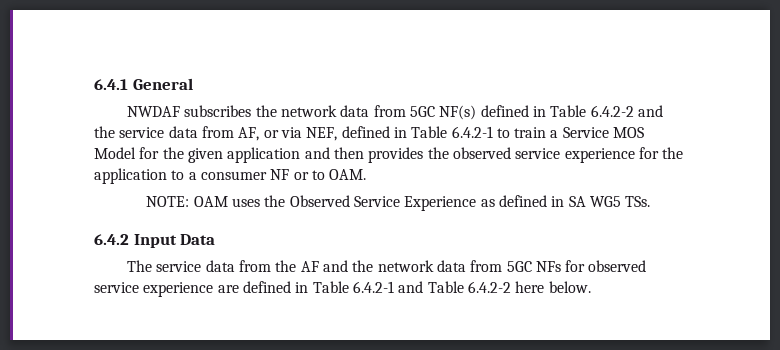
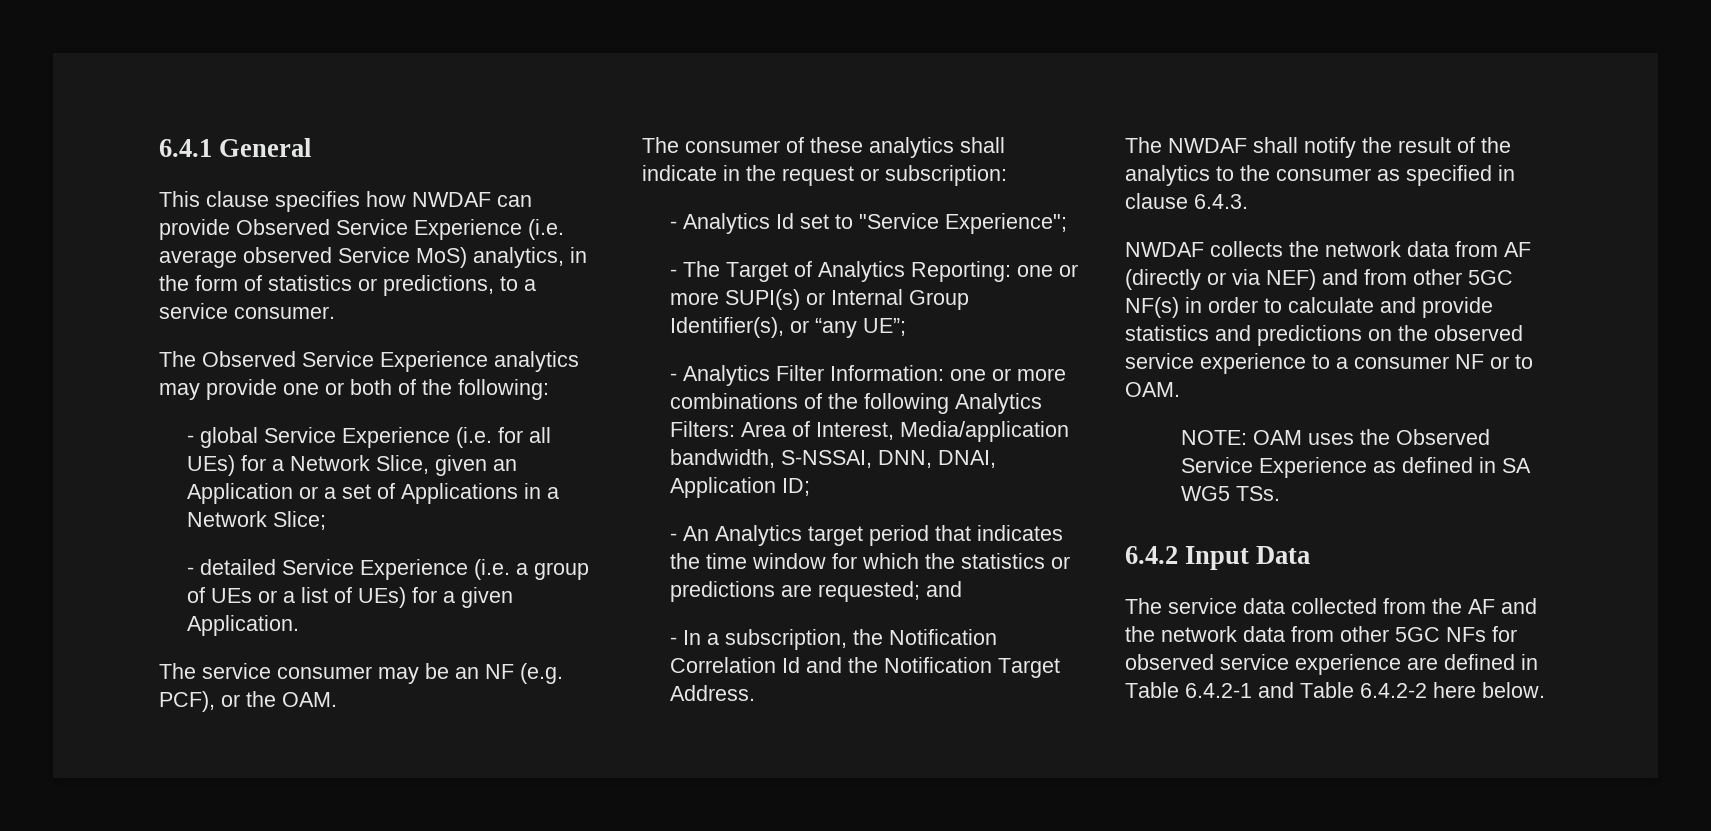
[127,105,663,120] [94,126,645,141] [94,147,424,163] NWDAF subscribes the network data from 5GC NF(s) defined in Table 6.4.2-2 and the service data from AF, or via NEF, defined in Table 6.4.2-1 to train a Service MOS Model for the given application and then provides -> [159,191,532,212] [159,219,564,240] [159,247,587,268] [159,275,536,296] [159,303,335,319] [159,351,579,372] [159,379,549,400] [187,427,552,448] [187,455,518,476] [187,483,560,504] [187,511,327,530] [187,559,590,580] [187,587,514,608] [187,615,300,636] [159,663,563,684] [159,691,337,712] [642,137,1005,158] [642,165,1007,186] [670,213,1068,234] [670,261,1079,282] [670,289,970,310] [670,317,907,338] [670,365,1067,386] [670,393,1043,414] [670,421,1070,442] [670,449,997,468] [670,477,811,498] [670,525,1064,546] [670,553,1071,569] [670,581,963,602] [670,629,998,650] [670,657,1061,678] [670,685,756,701] [1125,137,1511,158] [1125,165,1515,186] [1125,193,1248,209] [1125,241,1531,257] [1125,269,1513,290] [1125,297,1493,318] [1125,325,1392,346] This clause specifies how NWDAF can provide Observed Service Experience (i.e. average observed Service MoS) analytics, in the form of statistics or predictions, to a service consumer. // The Observed Service Experience analytics may provide one or both of the following: // - global Service Experience (i.e. for all UEs) for a Network Slice, given an Application or a set of Applications in a Network Slice; // - detailed Service Experience (i.e. a group of UEs or a list of UEs) for a given Application. // The service consumer may be an NF (e.g. PCF), or the OAM. // The consumer of these analytics shall indicate in the request or subscription: // - Analytics Id set to "Service Experience"; // - The Target of Analytics Reporting: one or more SUPI(s) or Internal Group Identifier(s), or “any UE”; // - Analytics Filter Information: one or more combinations of the following Analytics Filters: Area of Interest, Media/application bandwidth, S-NSSAI, DNN, DNAI, Application ID; // - An Analytics target period that indicates the time window for which the statistics or predictions are requested; and // - In a subscription, the Notification Correlation Id and the Notification Target Address. // The NWDAF shall notify the result of the analytics to the consumer as specified in clause 6.4.3. // NWDAF collects the network data from AF (directly or via NEF) and from other 5GC NF(s) in order to calculate and provide statistics and predictions on
[638,147,684,159] [94,168,167,184] for the application -> (1306, 363) none
(235, 266) none -> [1291,598,1377,614] collected
(503, 266) none -> [1340,626,1389,642] other

